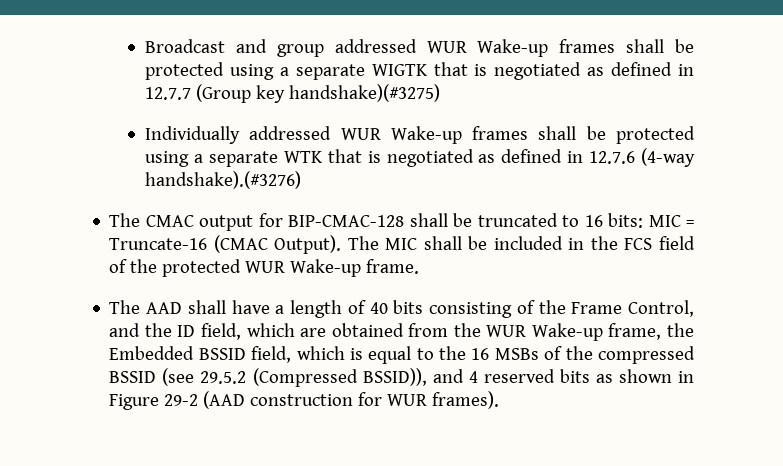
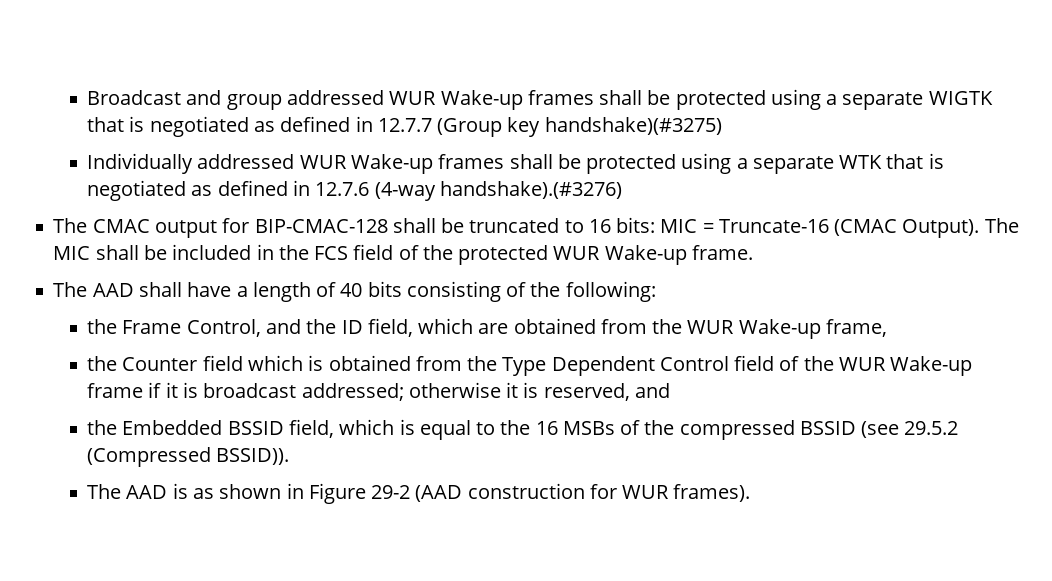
(566, 307) none -> [565,281,656,302] [87,319,118,334] following: // the
(662, 331) none -> [87,355,973,376] [87,382,670,401] // the Counter field which is obtained from the Type Dependent Control field of the WUR Wake-up frame if it is broadcast addressed; otherwise it is reserved, and //
[362,368,590,386] BSSID)), and 4 reserved bits -> [216,448,290,465] [87,483,188,499] BSSID)). // The AAD is

